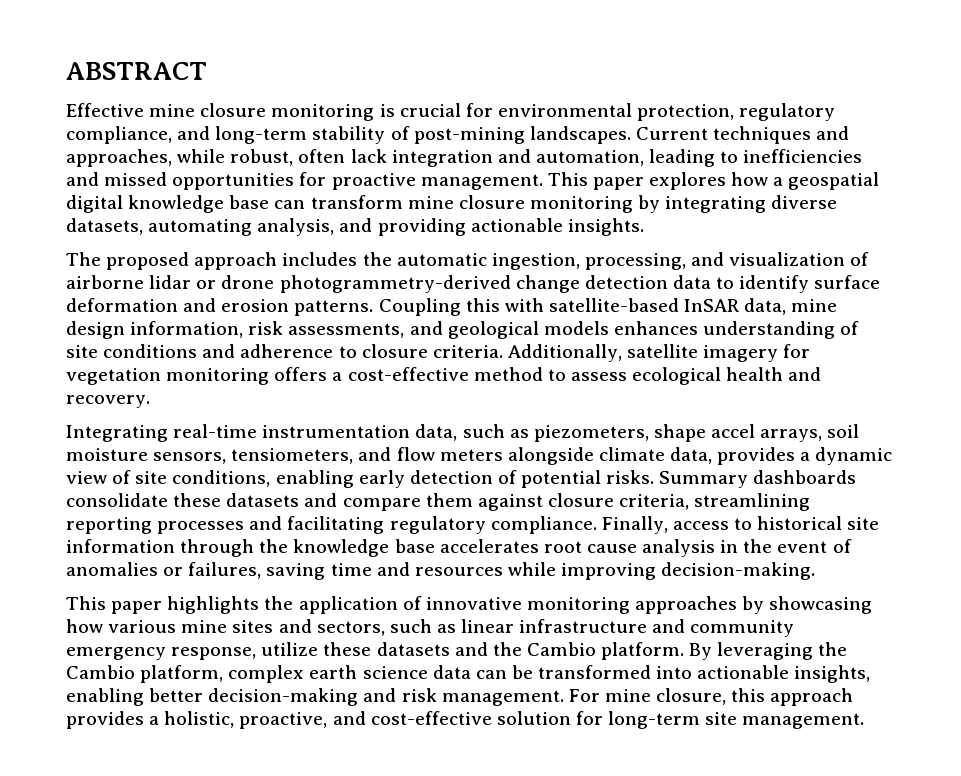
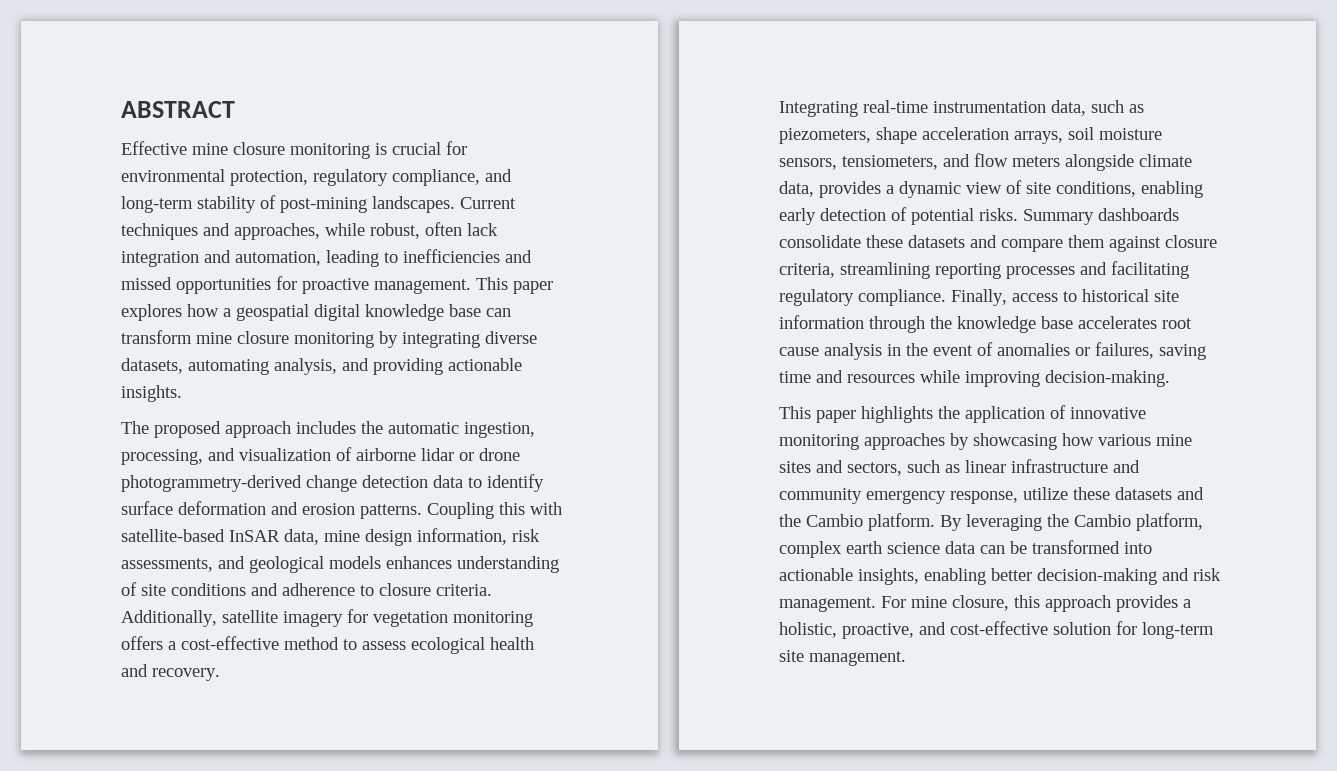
[711,424,756,438] accel -> [922,127,1009,140] acceleration

